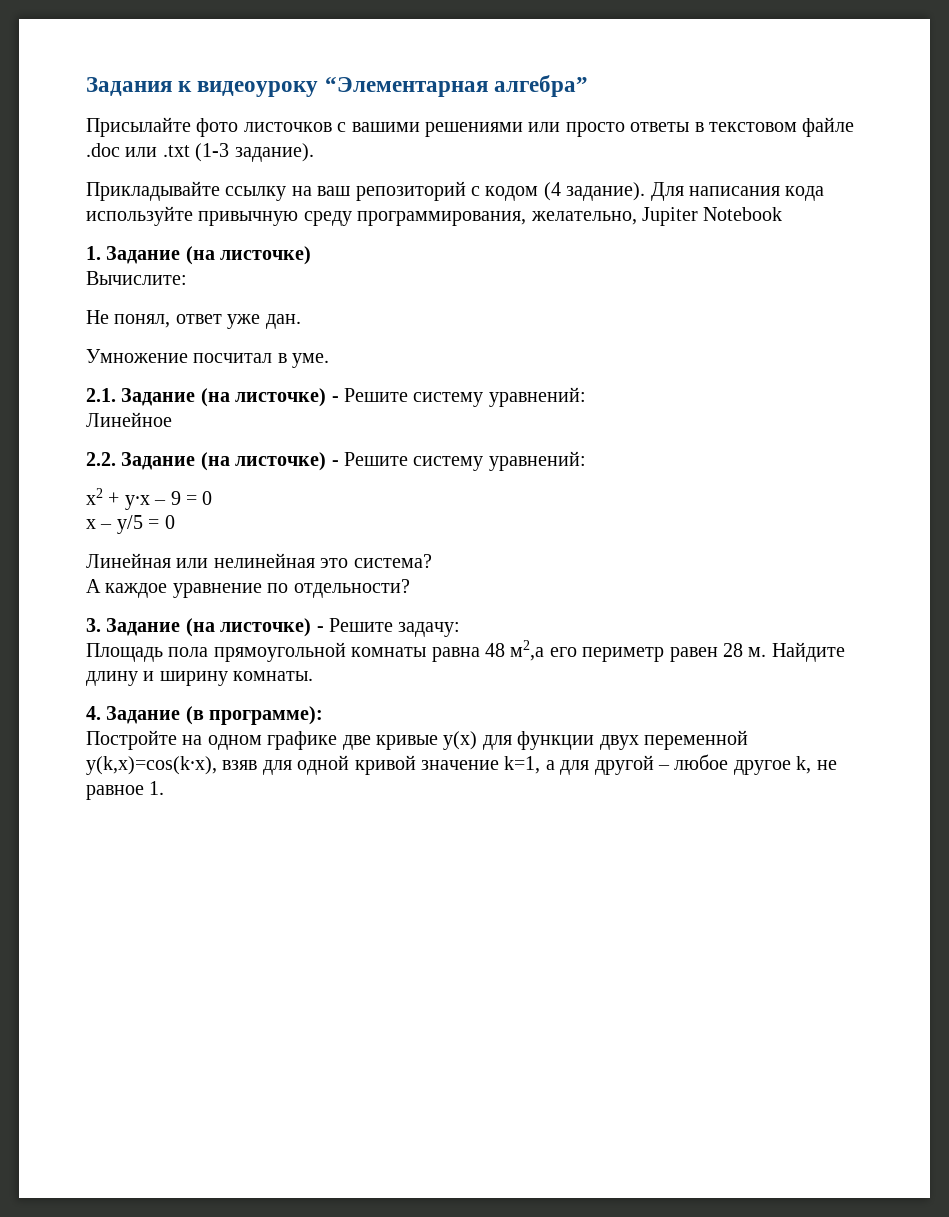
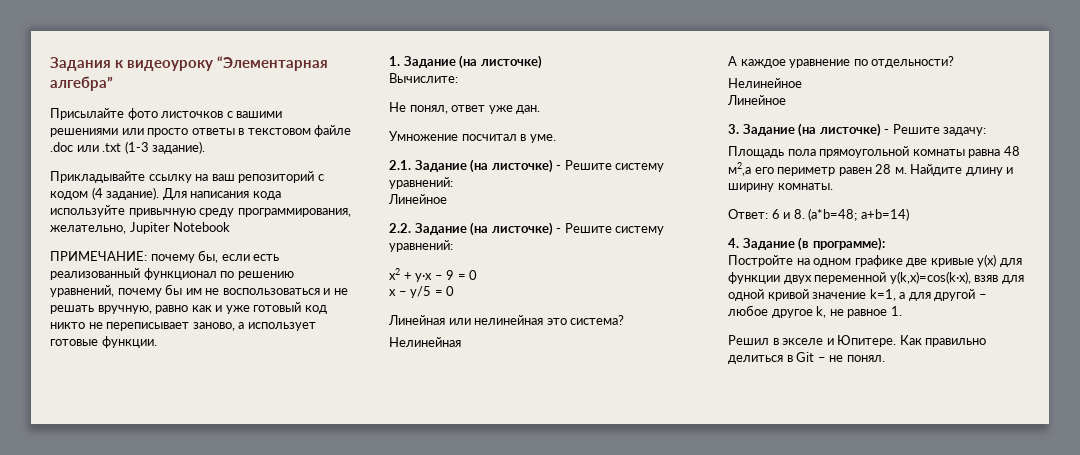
(783, 214) none -> [50,250,280,263] [50,268,294,280] [50,284,348,297] [50,302,327,314] [50,322,316,331] [50,336,157,348] // ПРИМЕЧАНИЕ: почему бы, если есть реализованный функционал по решению уравнений, почему бы им не воспользоваться и не решать вручную, равно как и уже готовый код никто не переписывает заново, а использует готовые функции.
(432, 561) none -> [389,337,461,347] // Нелинейная
(410, 588) none -> [728,78,802,88] [727,95,786,105] // Нелинейное // Линейное
(314, 676) none -> [728,208,909,221] // Ответ: 6 и 8. (a*b=48; a+b=14)
(165, 788) none -> [728,335,987,347] [728,352,885,364] // Решил в экселе и Юпитере. Как правильно делиться в Git – не понял.

